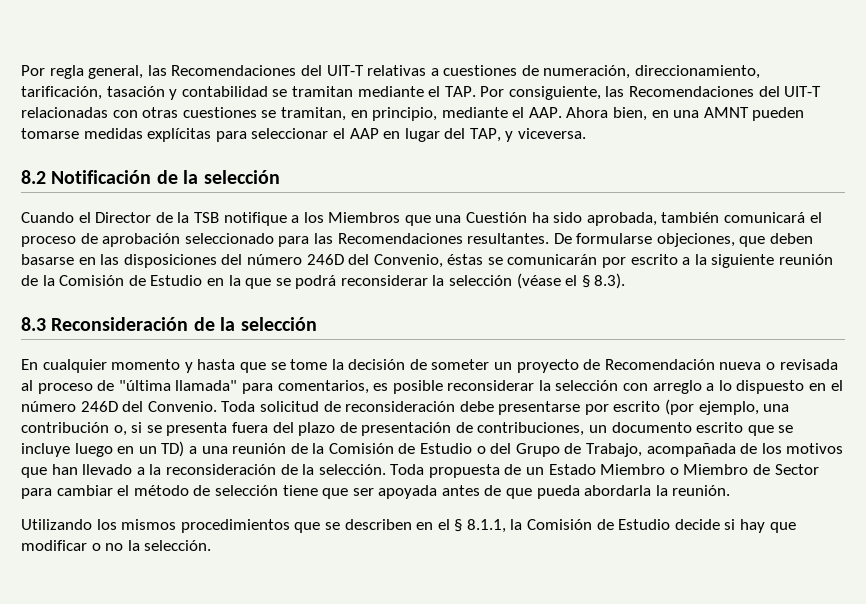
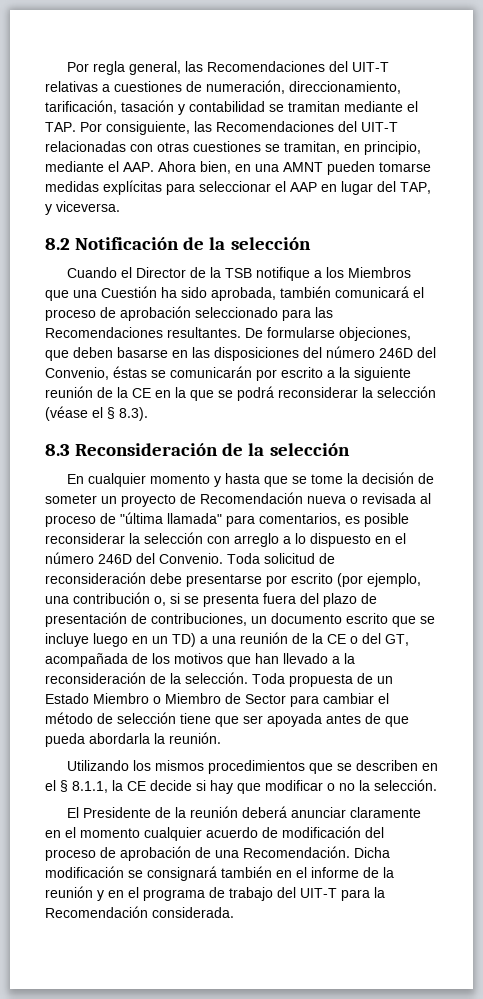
[59,275,203,286] Comisión de Estudio -> [132,388,151,398] CE
[328,443,643,457] Comisión de Estudio o del Grupo de Trabajo, -> [327,633,409,646] CE o del GT,
[527,519,671,530] Comisión de Estudio -> [127,781,146,791] CE
(212, 545) none -> [66,806,421,818] [45,826,384,841] [45,846,390,861] [45,866,394,881] [45,886,385,901] [45,906,234,918] // El Presidente de la reunión deberá anunciar claramente en el momento cualquier acuerdo de modificación del proceso de aprobación de una Recomendación. Dicha modificación se consignará también en el informe de la reunión y en el programa de trabajo del UIT-T para la Recomendación considerada.

